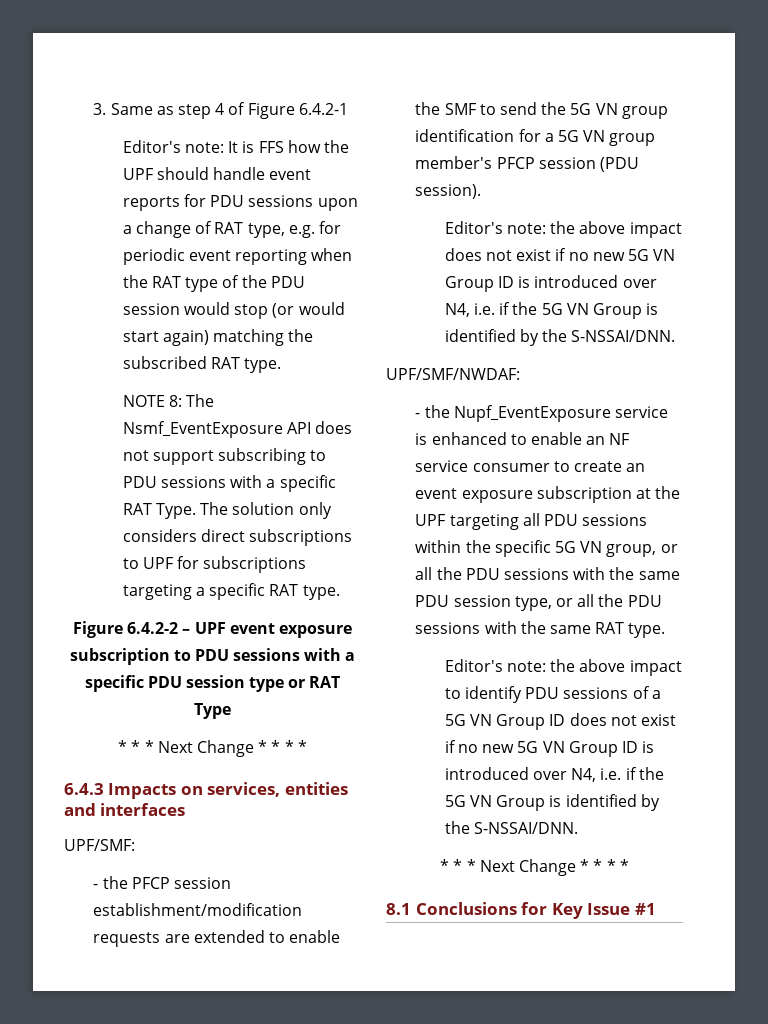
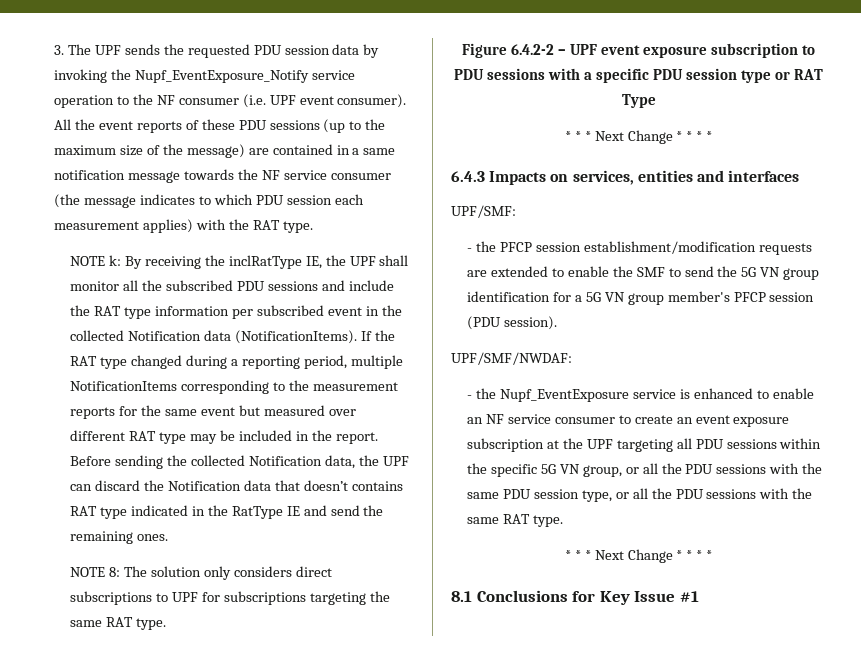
[110,102,348,119] [122,140,349,153] [122,167,312,180] [122,194,358,211] [122,221,341,238] [122,248,353,265] [122,275,305,292] [122,302,345,319] [122,329,314,346] [122,356,282,373] [122,394,215,407] [122,421,353,438] [122,448,327,465] [122,475,336,492] [122,503,197,519] Same as step 4 of Figure 6.4.2-1 // Editor's note: It is FFS how the UPF should handle event reports for PDU sessions upon a change of RAT type, e.g. for periodic event reporting when the RAT type of the PDU session would stop (or would start again) matching the subscribed RAT type. // NOTE 8: The Nsmf_EventExposure API does not support subscribing to PDU sessions with a specific RAT Type. -> [68,44,380,58] [54,69,355,83] [54,94,407,108] [54,119,386,133] [54,144,396,158] [54,169,391,183] [54,194,364,208] [54,219,313,233] [70,255,409,269] [70,280,394,291] [70,305,402,319] [70,330,395,344] [70,355,403,369] [70,380,398,394] [70,405,356,419] [70,430,378,444] [70,455,409,469] [70,480,403,491] [70,505,384,519] [70,531,169,544] [70,567,121,577] The UPF sends the requested PDU session data by invoking the Nupf_EventExposure_Notify service operation to the NF consumer (i.e. UPF event consumer). All the event reports of these PDU sessions (up to the maximum size of the message) are contained in a same notification message towards the NF service consumer (the message indicates to which PDU session each measurement applies) with the RAT type. // NOTE k: By receiving the inclRatType IE, the UPF shall monitor all the subscribed PDU sessions and include the RAT type information per subscribed event in the collected Notification data (NotificationItems). If the RAT type changed during a reporting period, multiple NotificationItems corresponding to the measurement reports for the same event but measured over different RAT type may be included in the report. Before sending the collected Notification data, the UPF can discard the Notification data that doesn’t contains RAT type indicated in the RatType IE and send the remaining ones. // NOTE 8:
[196,583,266,600] a specific -> [369,591,390,602] [70,620,103,627] the same
[444,221,682,238] [444,248,676,261] [444,275,657,292] [444,302,659,319] [444,329,676,346] // Editor's note: the above impact does not exist if no new 5G VN Group ID is introduced over N4, i.e. if the 5G VN Group is identified by the S-NSSAI/DNN. -> (558, 323) none
[444,659,682,676] [444,686,661,703] [444,713,676,730] [444,740,655,757] [444,767,664,782] [444,794,660,811] [444,821,579,834] // Editor's note: the above impact to identify PDU sessions of a 5G VN Group ID does not exist if no new 5G VN Group ID is introduced over N4, i.e. if the 5G VN Group is identified by the S-NSSAI/DNN. -> (563, 521) none

